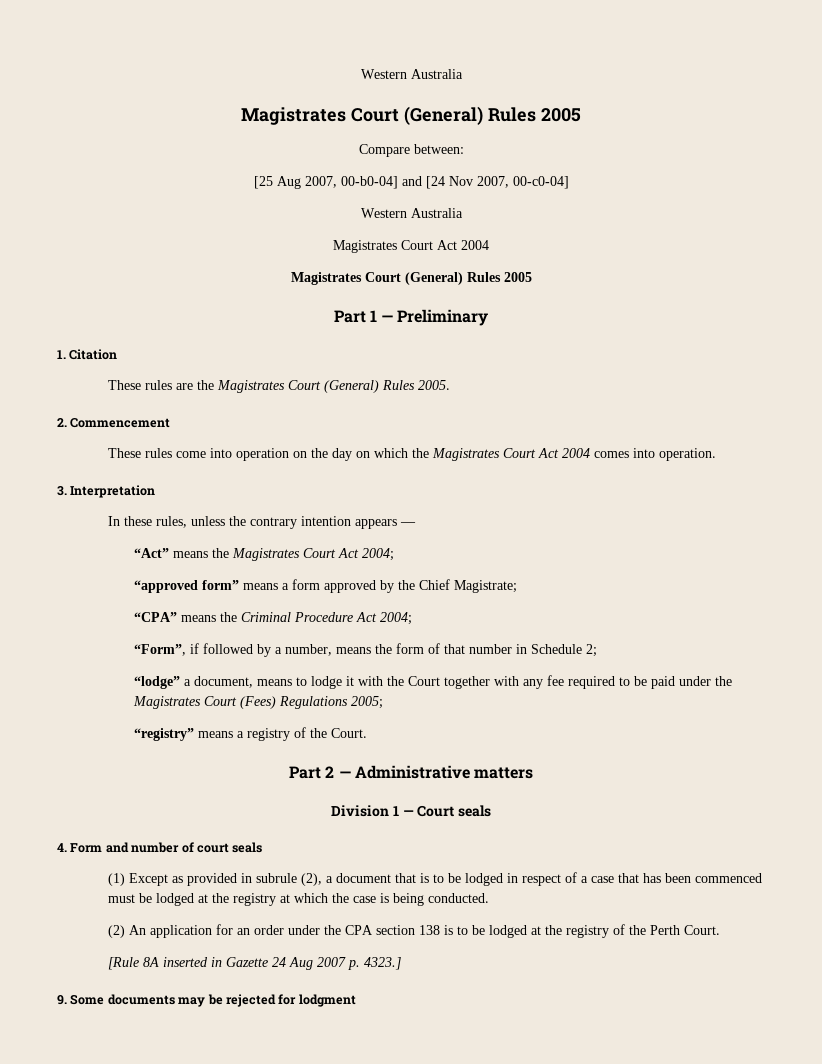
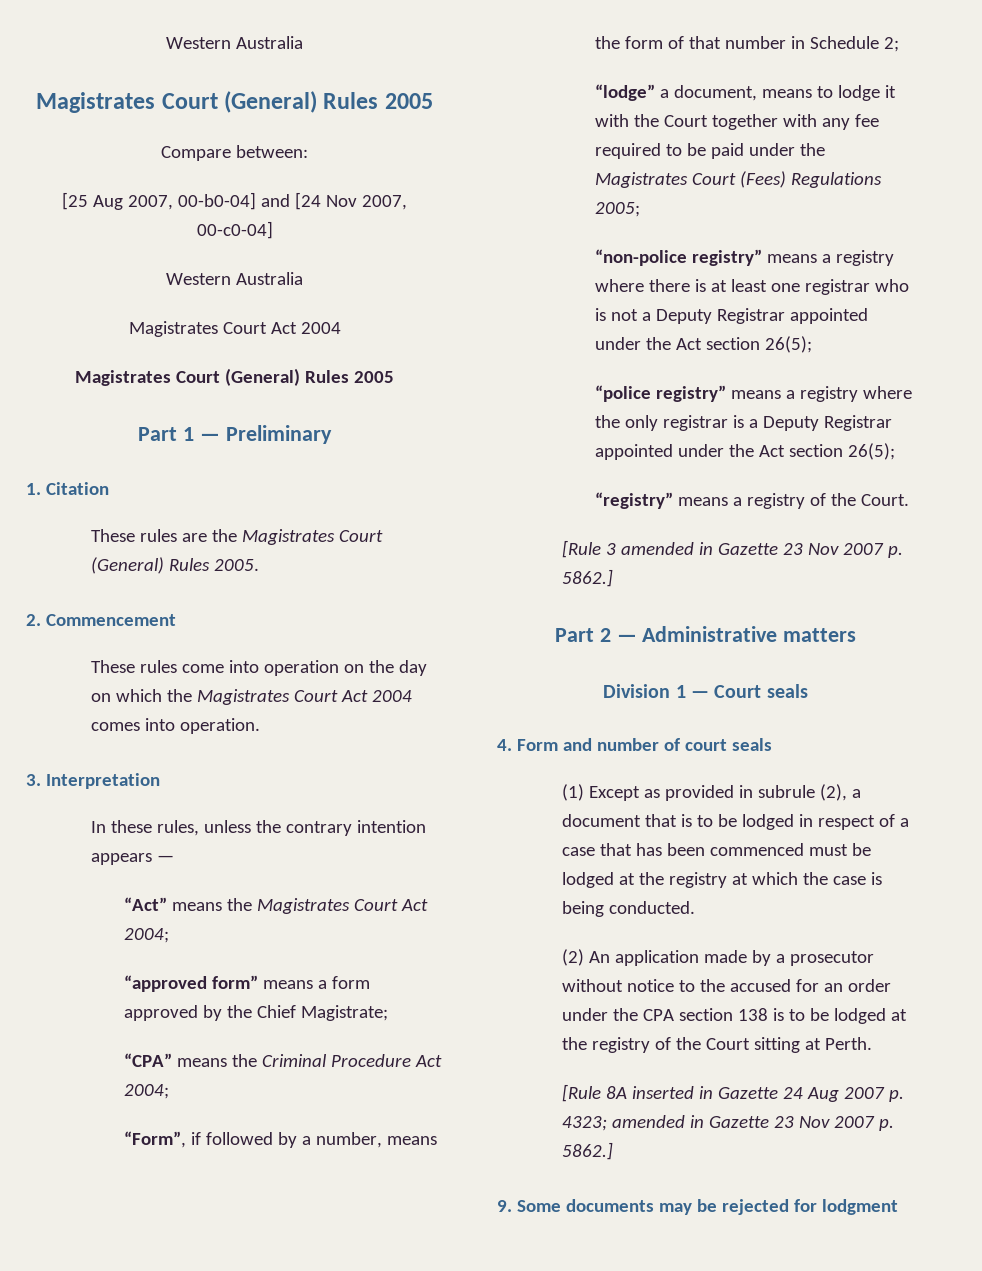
(384, 702) none -> [595,249,895,266] [595,279,910,295] [595,308,869,324] [595,336,813,353] [595,385,913,402] [595,415,893,431] [595,443,896,460] // “non-police registry” means a registry where there is at least one registrar who is not a Deputy Registrar appointed under the Act section 26(5); // “police registry” means a registry where the only registrar is a Deputy Registrar appointed under the Act section 26(5);
(368, 733) none -> [562,540,904,558] [562,569,614,587] // [Rule 3 amended in Gazette 23 Nov 2007 p. 5862.]
(213, 931) none -> [704,950,875,966] [562,979,792,992] made by a prosecutor without notice to the accused
[650,925,721,935] Perth Court. -> [706,1037,873,1053] Court sitting at Perth.
[364,957,402,970] 4323.] -> [562,1115,895,1131] [562,1142,614,1160] 4323; amended in Gazette 23 Nov 2007 p. 5862.]

